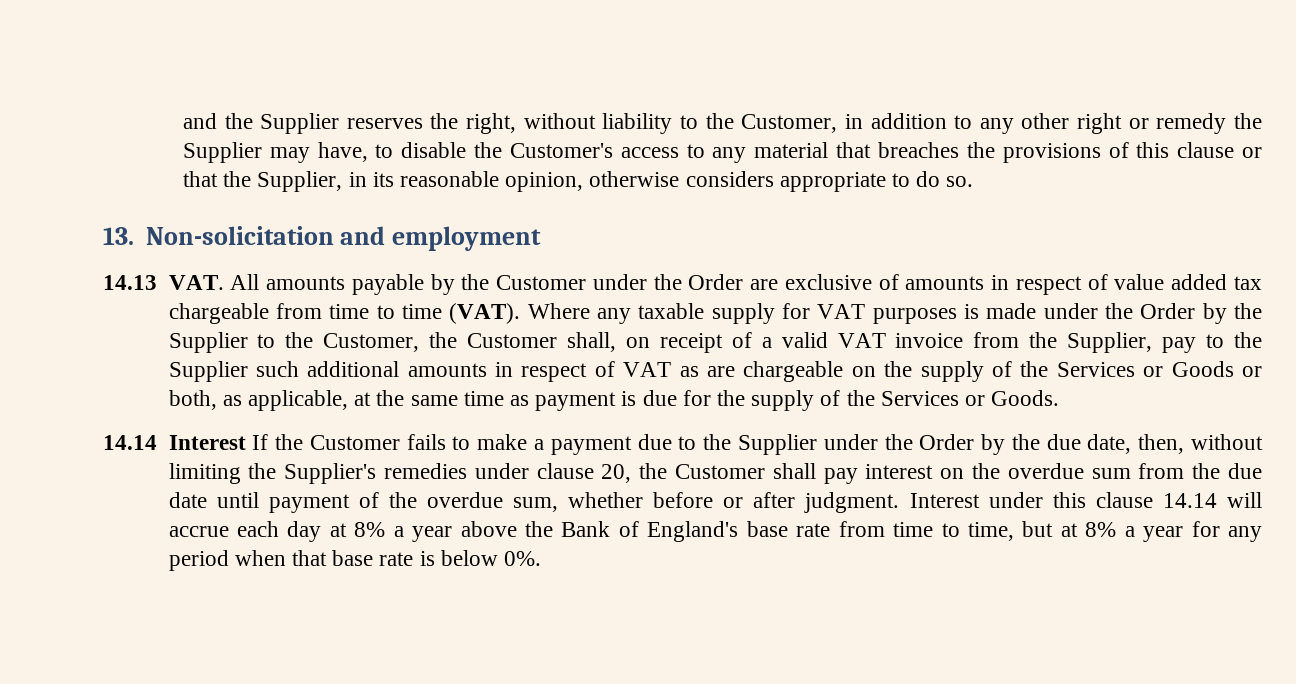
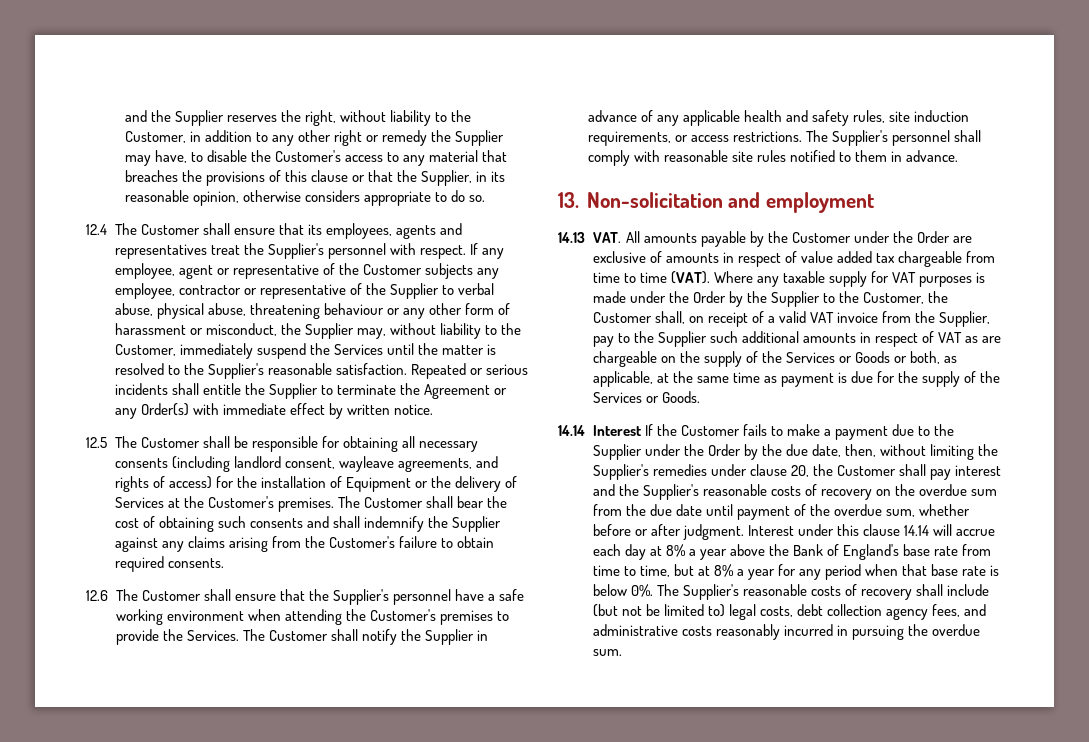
(974, 181) none -> [86,223,462,239] [114,243,504,259] [114,263,499,279] [114,283,494,299] [114,303,510,319] [114,323,521,339] [114,343,496,359] [114,363,528,379] [114,383,507,399] [114,403,433,419] [86,436,478,452] [114,456,498,472] [114,476,518,492] [114,496,507,512] [114,516,501,532] [114,536,494,552] [114,556,224,572] [86,589,525,605] [115,609,509,625] [115,629,488,645] [587,110,969,126] [587,130,981,146] [587,150,958,166] // 12.4 The Customer shall ensure that its employees, agents and representatives treat the Supplier's personnel with respect. If any employee, agent or representative of the Customer subjects any employee, contractor or representative of the Supplier to verbal abuse, physical abuse, threatening behaviour or any other form of harassment or misconduct, the Supplier may, without liability to the Customer, immediately suspend the Services until the matter is resolved to the Supplier's reasonable satisfaction. Repeated or serious incidents shall entitle the Supplier to terminate the Agreement or any Order(s) with immediate effect by written notice. // 12.5 The Customer shall be responsible for obtaining all necessary consents (including landlord consent, wayleave agreements, and rights of access) for the installation of Equipment or the delivery of Services at the Customer's premises. The Customer shall bear the cost of obtaining such consents and shall indemnify the Supplier against any claims arising from the Customer's failure to obtain required consents. // 12.6 The Customer shall ensure that the Supplier's personnel have a safe working environment when attending the Customer's premises to provide the Services. The Customer shall notify the Supplier in advance of any applicable health and safety rules, site induction requirements, or access restrictions. The Supplier's personnel shall comply with reasonable site rules notified to them in advance.
(934, 471) none -> [592,484,872,500] and the Supplier's reasonable costs of recovery
(541, 558) none -> [656,584,989,600] [592,604,987,620] [592,624,980,640] [592,649,622,656] The Supplier's reasonable costs of recovery shall include (but not be limited to) legal costs, debt collection agency fees, and administrative costs reasonably incurred in pursuing the overdue sum.

